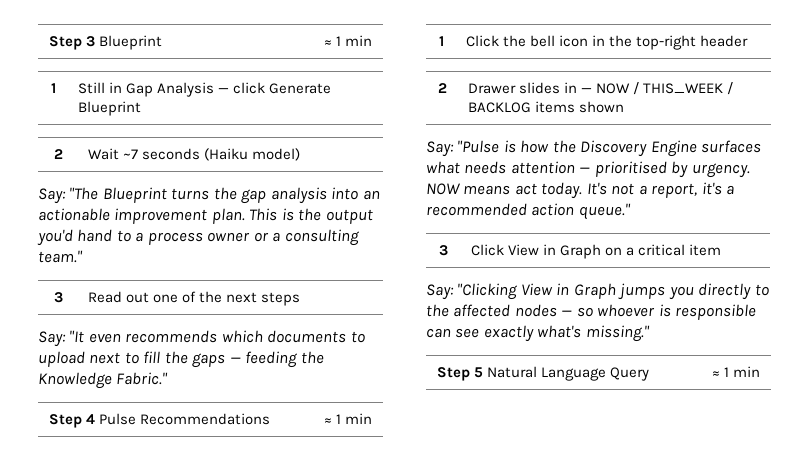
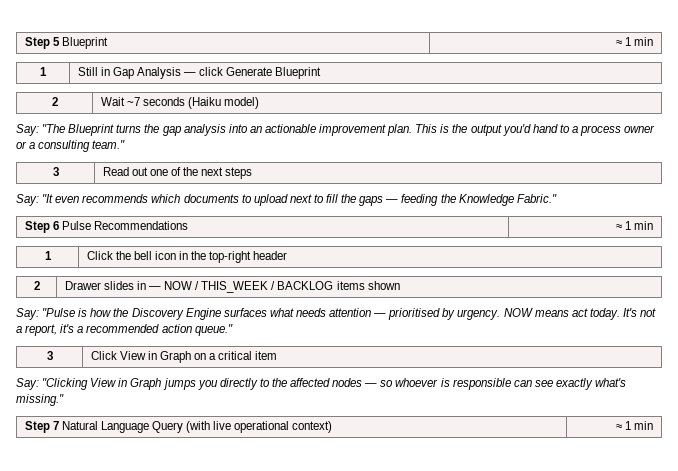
[48,36,95,50] Step 3 -> [24,37,60,49] Step 5
[85,414,95,424] 4 -> [52,221,59,230] 6
[473,367,483,378] 5 -> [52,421,59,430] 7
(649, 374) none -> [186,421,333,433] (with live operational context)

